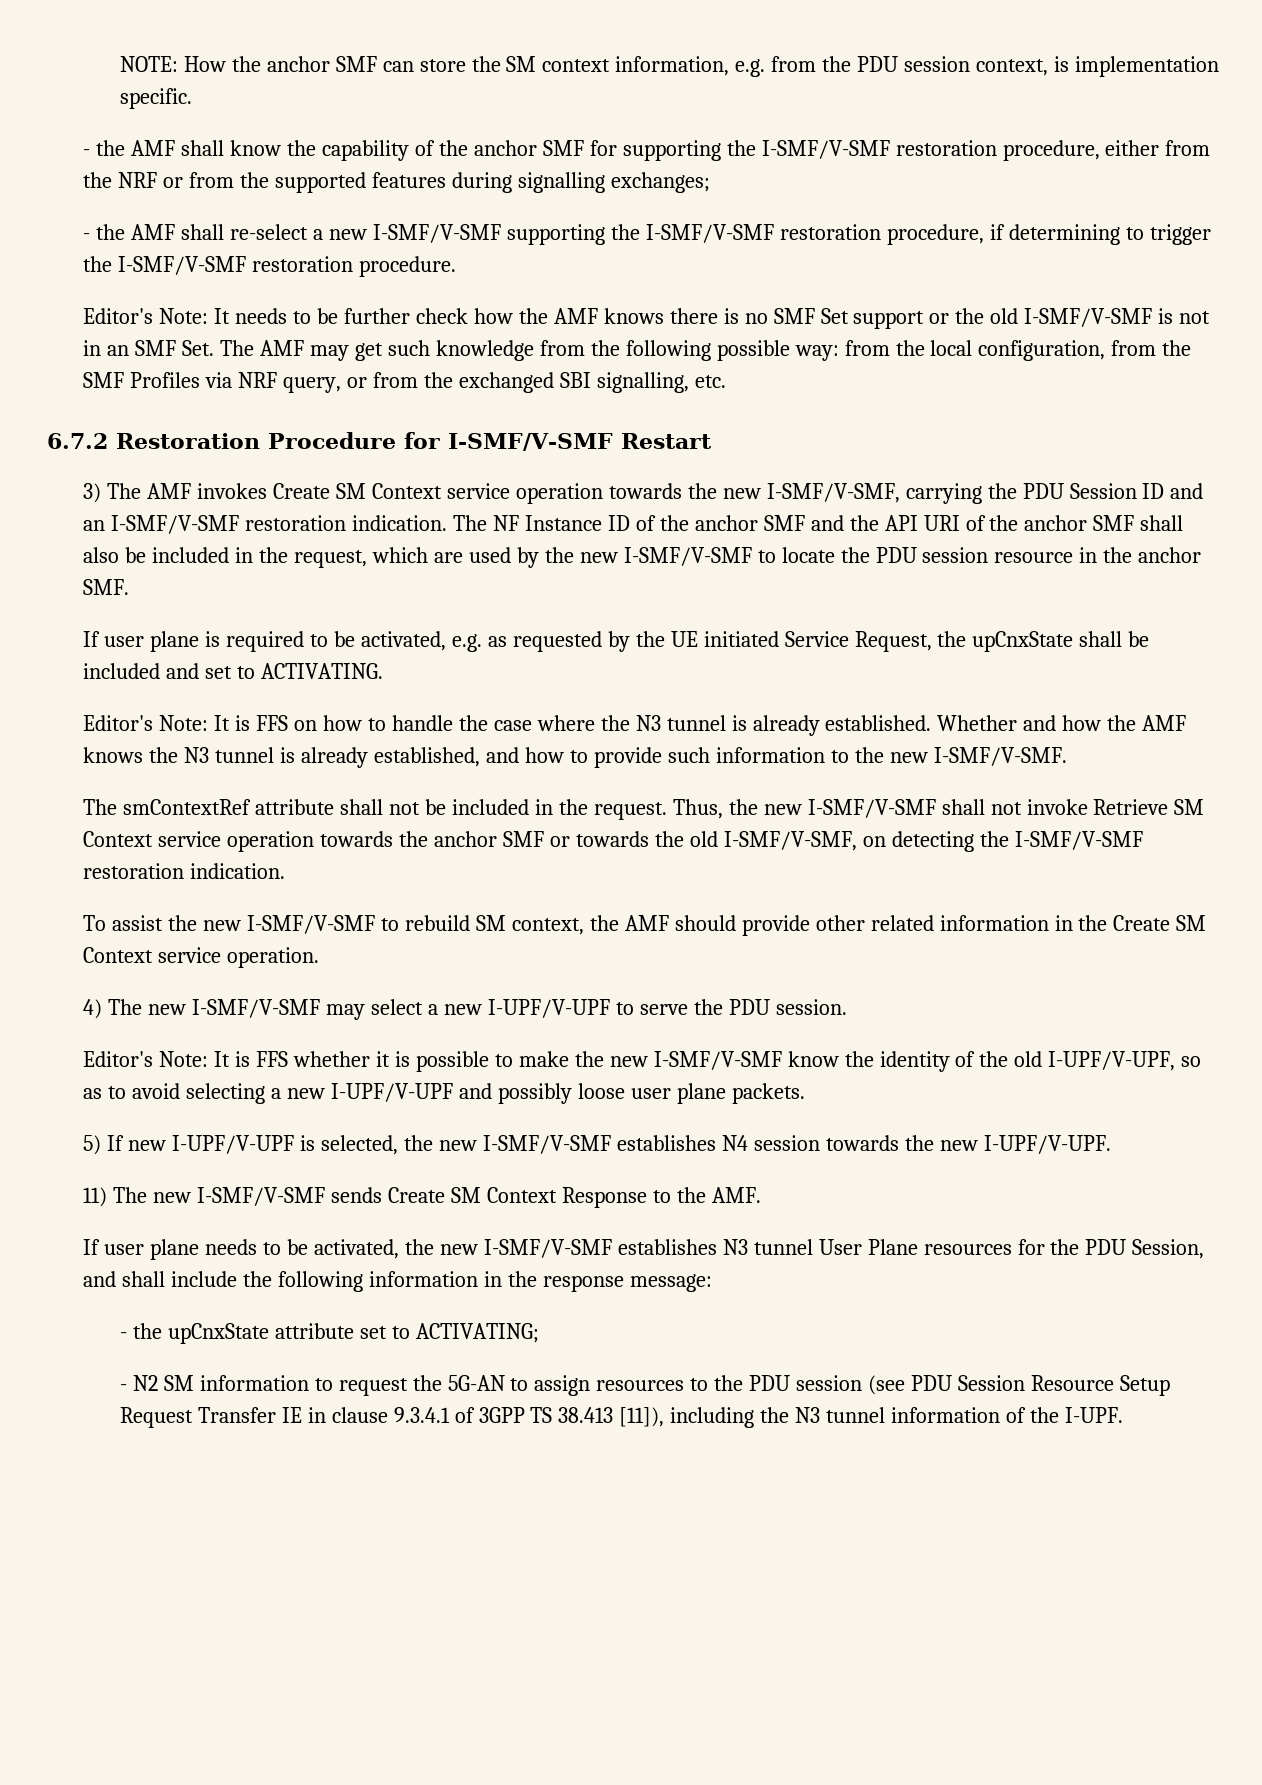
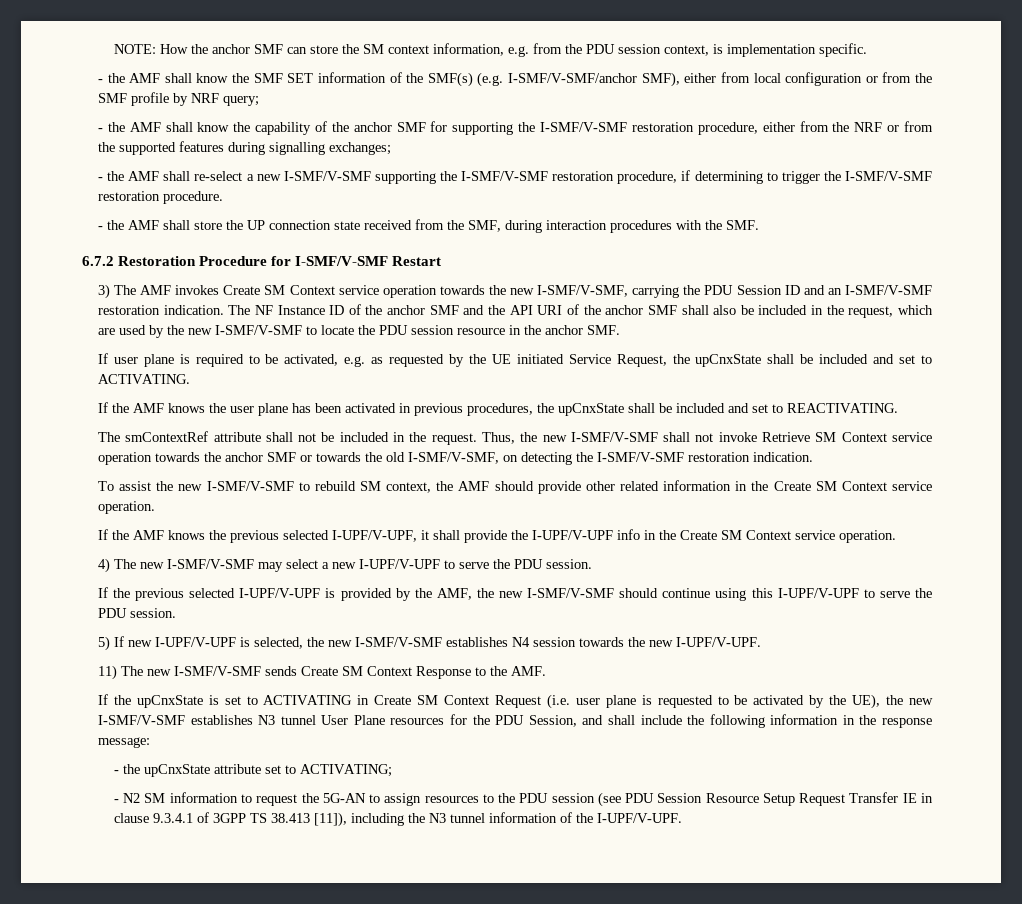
(192, 98) none -> [97,72,932,87] [97,92,259,106] // - the AMF shall know the SMF SET information of the SMF(s) (e.g. I-SMF/V-SMF/anchor SMF), either from local configuration or from the SMF profile by NRF query;
[83,308,1211,329] [83,340,1192,361] [83,372,726,393] Editor's Note: It needs to be further check how the AMF knows there is no SMF Set support or the old I-SMF/V-SMF is not in an SMF Set. The AMF may get such knowledge from the following possible way: from the local configuration, from the SMF Profiles via NRF query, or from the exchanged SBI signalling, etc. -> [97,219,759,233] - the AMF shall store the UP connection state received from the SMF, during interaction procedures with the SMF.
[83,715,1187,736] [83,747,1067,768] Editor's Note: It is FFS on how to handle the case where the N3 tunnel is already established. Whether and how the AMF knows the N3 tunnel is already established, and how to provide such information to the new I-SMF/V-SMF. -> [97,402,898,416] If the AMF knows the user plane has been activated in previous procedures, the upCnxState shall be included and set to REACTIVATING.
(320, 957) none -> [97,529,896,543] // If the AMF knows the previous selected I-UPF/V-UPF, it shall provide the I-UPF/V-UPF info in the Create SM Context service operation.
[83,1051,1202,1072] [83,1083,805,1104] Editor's Note: It is FFS whether it is possible to make the new I-SMF/V-SMF know the identity of the old I-UPF/V-UPF, so as to avoid selecting a new I-UPF/V-UPF and possibly loose user plane packets. -> [97,587,933,601] [97,608,176,618] If the previous selected I-UPF/V-UPF is provided by the AMF, the new I-SMF/V-SMF should continue using this I-UPF/V-UPF to serve the PDU session.
[104,1239,400,1260] user plane needs to be activated, -> [113,694,881,709] the upCnxState is set to ACTIVATING in Create SM Context Request (i.e. user plane is requested to be activated by the UE),
[1064,1407,1123,1423] I-UPF. -> [596,813,682,823] I-UPF/V-UPF.

